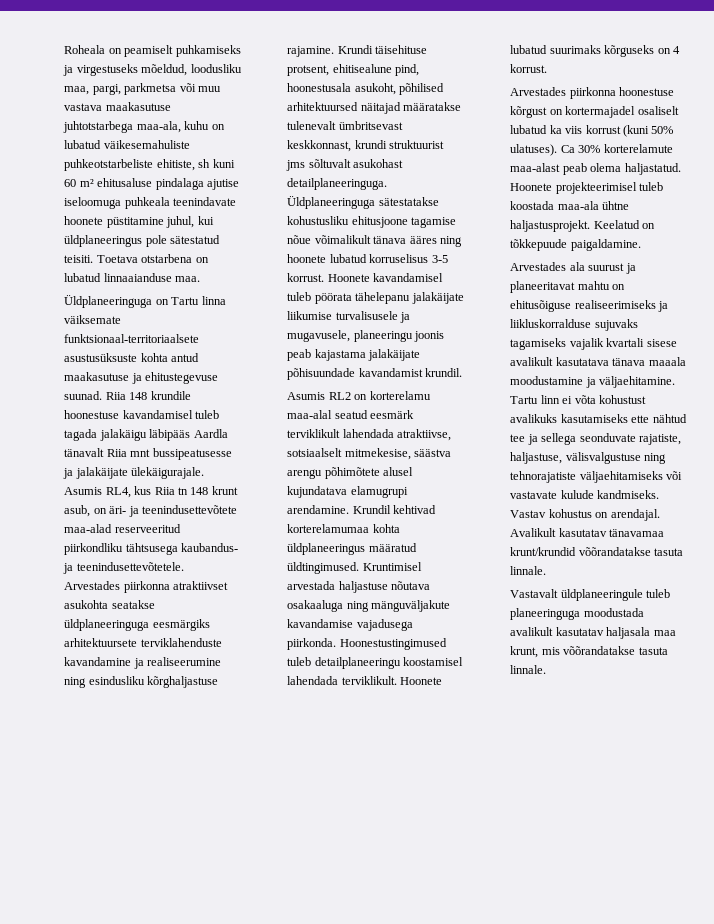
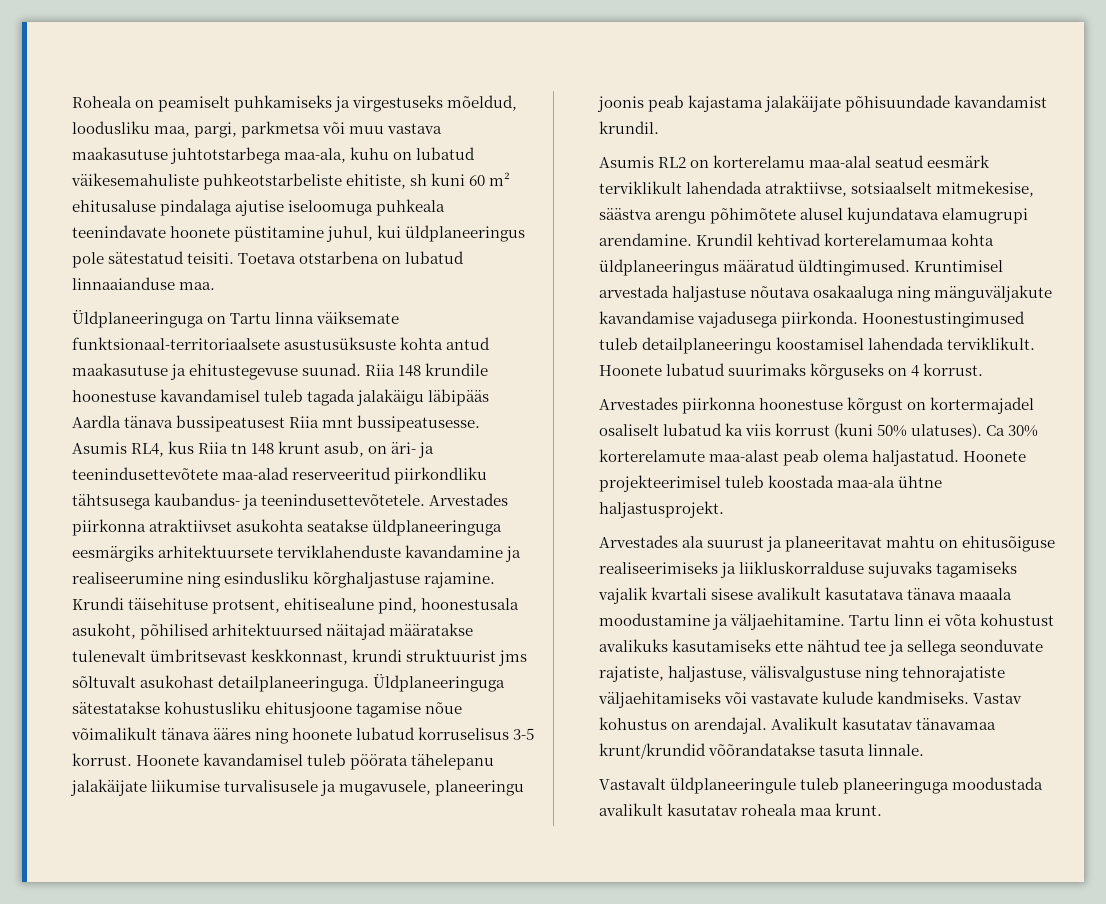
[64,448,232,460] [63,467,205,479] tänavalt Riia mnt bussipeatusesse ja jalakäijate ülekäigurajale. -> [123,415,481,432] tänava bussipeatusest Riia mnt bussipeatusesse.
[593,220,656,229] [510,239,641,251] Keelatud on tõkkepuude paigaldamine. -> (724, 509) none
[606,627,676,639] [510,646,668,658] [510,665,547,674] haljasala maa krunt, mis võõrandatakse tasuta linnale. -> [740,803,883,816] roheala maa krunt.

